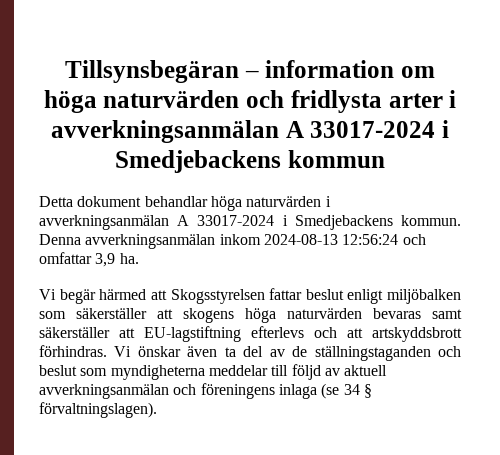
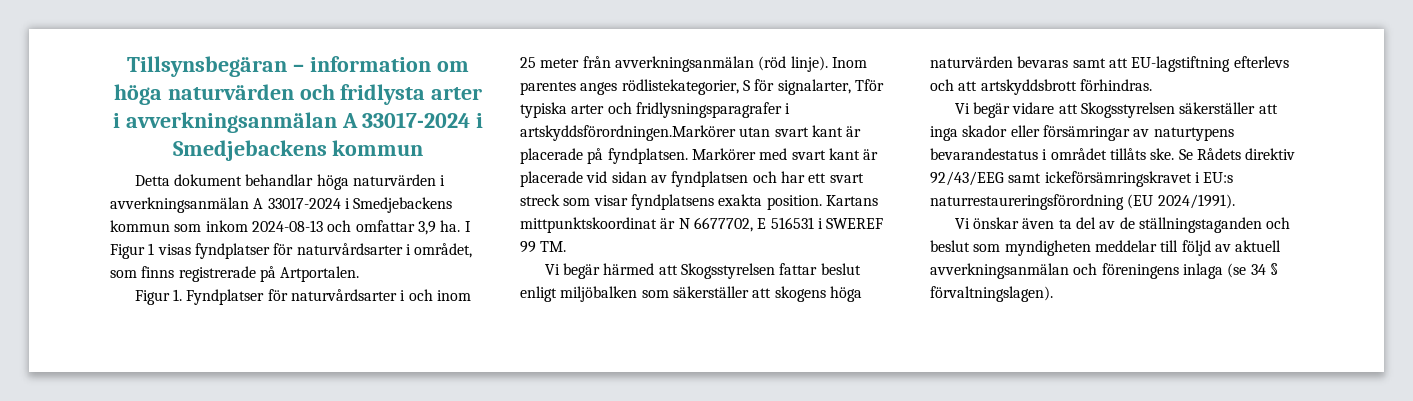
[401,215,462,226] [39,234,216,249] kommun. Denna avverkningsanmälan -> [110,220,202,232] kommun som
[342,234,399,245] 12:56:24 -> (323, 226) none
(139, 258) none -> [464,221,471,232] [110,243,473,259] [110,266,360,282] [134,289,471,305] [520,56,867,72] [520,79,884,95] [520,102,791,118] [520,125,862,141] [520,148,879,164] [520,171,864,187] [520,194,878,210] [520,217,884,233] [520,241,567,253] I Figur 1 visas fyndplatser för naturvårdsarter i området, som finns registrerade på Artportalen. // Figur 1. Fyndplatser för naturvårdsarter i och inom 25 meter från avverkningsanmälan (röd linje). Inom parentes anges rödlistekategorier, S för signalarter, Tför typiska arter och fridlysningsparagrafer i artskyddsförordningen.Markörer utan svart kant är placerade på fyndplatsen. Markörer med svart kant är placerade vid sidan av fyndplatsen och har ett svart streck som visar fyndplatsens exakta position. Kartans mittpunktskoordinat är N 6677702, E 516531 i SWEREF 99 TM.
[39,327,110,338] säkerställer -> (1106, 63) none
(107, 351) none -> [954,102,1278,118] [930,125,1234,141] [930,148,1296,160] [930,171,1234,187] [930,194,1235,210] // Vi begär vidare att Skogsstyrelsen säkerställer att inga skador eller försämringar av naturtypens bevarandestatus i området tillåts ske. Se Rådets direktiv 92/43/EEG samt ickeförsämringskravet i EU:s naturrestaureringsförordning (EU 2024/1991). //
[110,365,205,380] myndigheterna -> [1004,240,1091,256] myndigheten

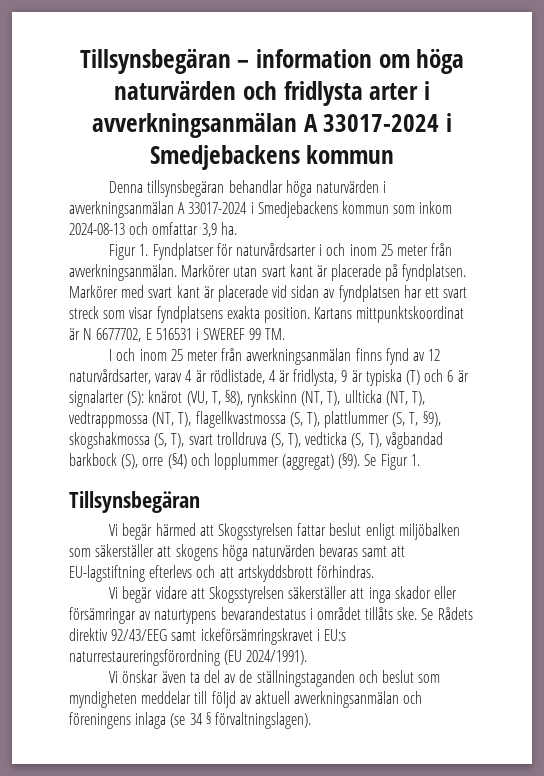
[134,174,243,186] Detta dokument -> [109,180,225,197] Denna tillsynsbegäran
[464,221,471,232] [110,243,473,259] [110,266,360,282] I Figur 1 visas fyndplatser för naturvårdsarter i området, som finns registrerade på Artportalen. -> (237, 228) none
[614,56,867,72] [520,79,884,95] [520,102,791,118] [520,125,736,141] avverkningsanmälan (röd linje). Inom parentes anges rödlistekategorier, S för signalarter, Tför typiska arter och fridlysningsparagrafer i artskyddsförordningen.Markörer -> [69,264,231,281] avverkningsanmälan. Markörer
[752,171,777,183] och -> (400, 293) none
(567, 246) none -> [109,348,441,365] [69,369,469,386] [69,390,425,407] [69,411,441,428] [69,432,443,449] [69,453,420,470] [69,491,200,513] // I och inom 25 meter från avverkningsanmälan finns fynd av 12 naturvårdsarter, varav 4 är rödlistade, 4 är fridlysta, 9 är typiska (T) och 6 är signalarter (S): knärot (VU, T, §8), rynkskinn (NT, T), ullticka (NT, T), vedtrappmossa (NT, T), flagellkvastmossa (S, T), plattlummer (S, T, §9), skogshakmossa (S, T), svart trolldruva (S, T), vedticka (S, T), vågbandad barkbock (S), orre (§4) och lopplummer (aggregat) (§9). Se Figur 1. // Tillsynsbegäran

